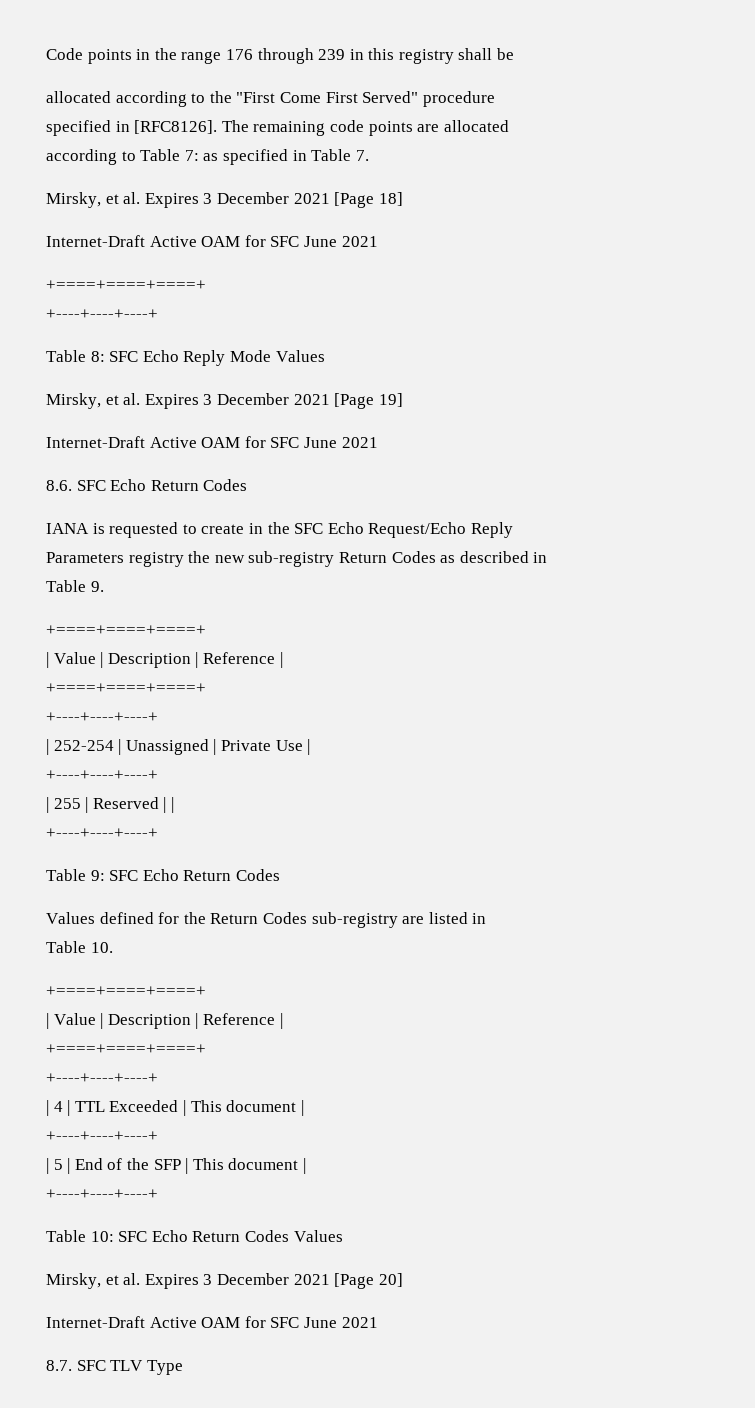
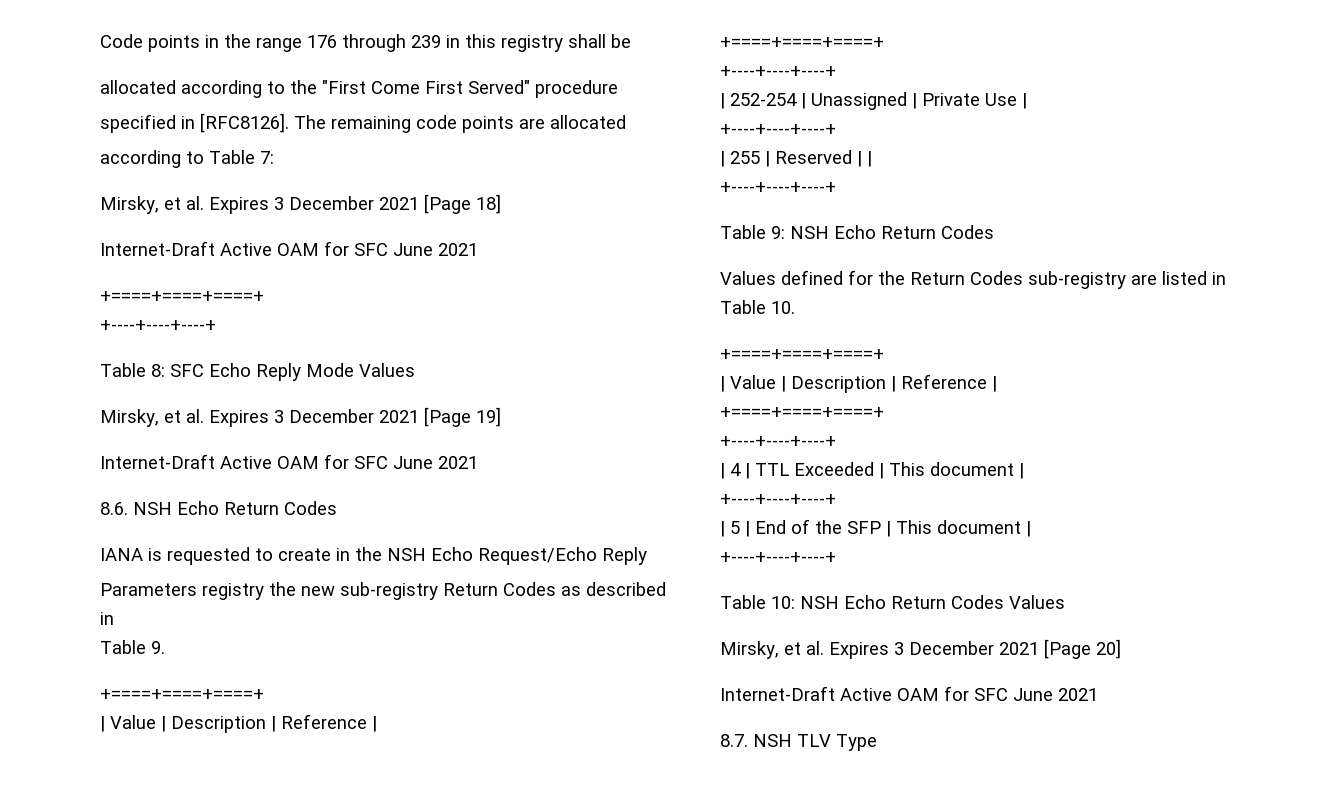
[203,149,369,165] as specified in Table 7. -> (274, 157) none
[76,480,106,491] SFC -> [133,502,172,515] NSH
[294,523,324,534] SFC -> [387,548,426,561] NSH
[109,870,139,881] SFC -> [790,226,829,239] NSH
[118,1231,148,1242] SFC -> [800,596,839,609] NSH
[76,1360,106,1371] SFC -> [753,734,792,747] NSH

